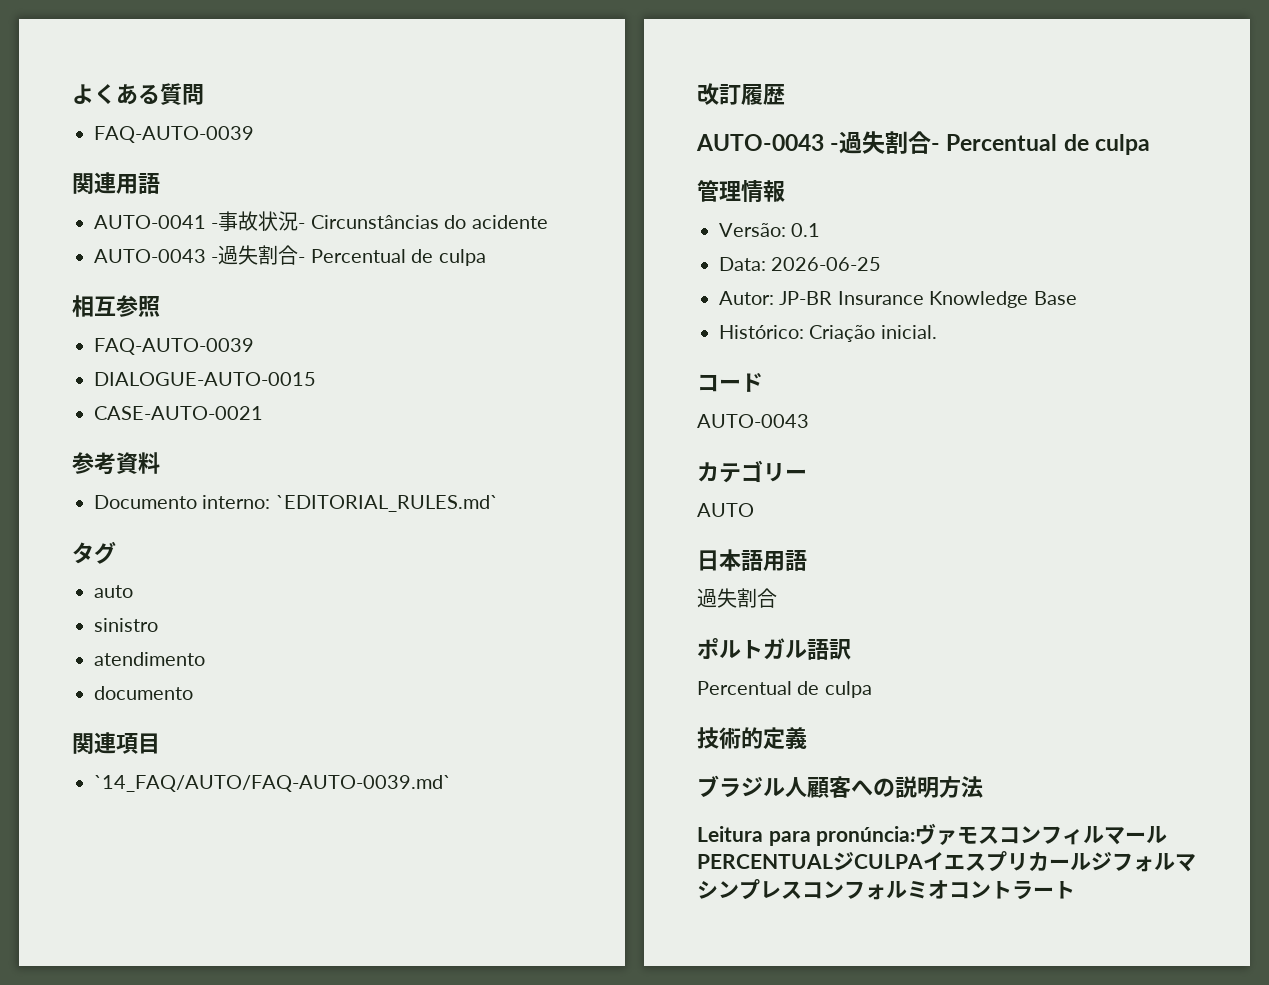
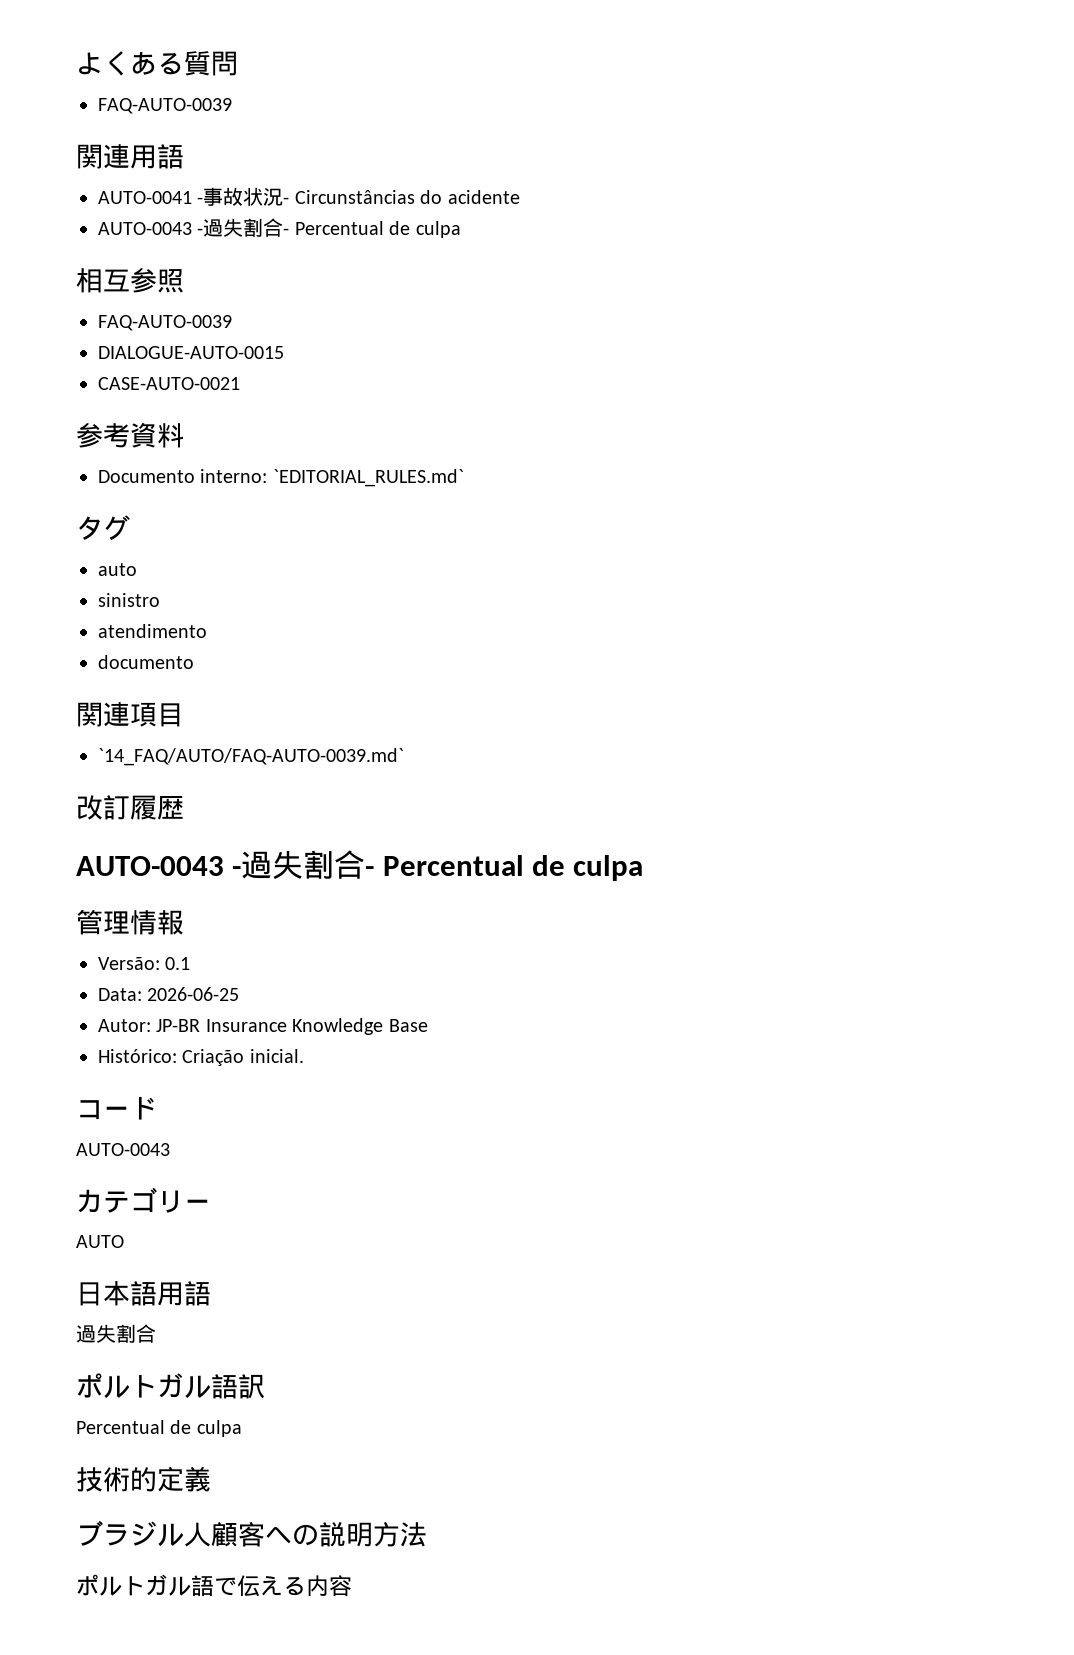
[697,823,1168,846] [697,851,1196,872] [697,879,1075,900] Leitura para pronúncia:ヴァモスコンフィルマールPERCENTUALジCULPAイエスプリカールジフォルマシンプレスコンフォルミオコントラート -> [76,1574,352,1597] ポルトガル語で伝える内容

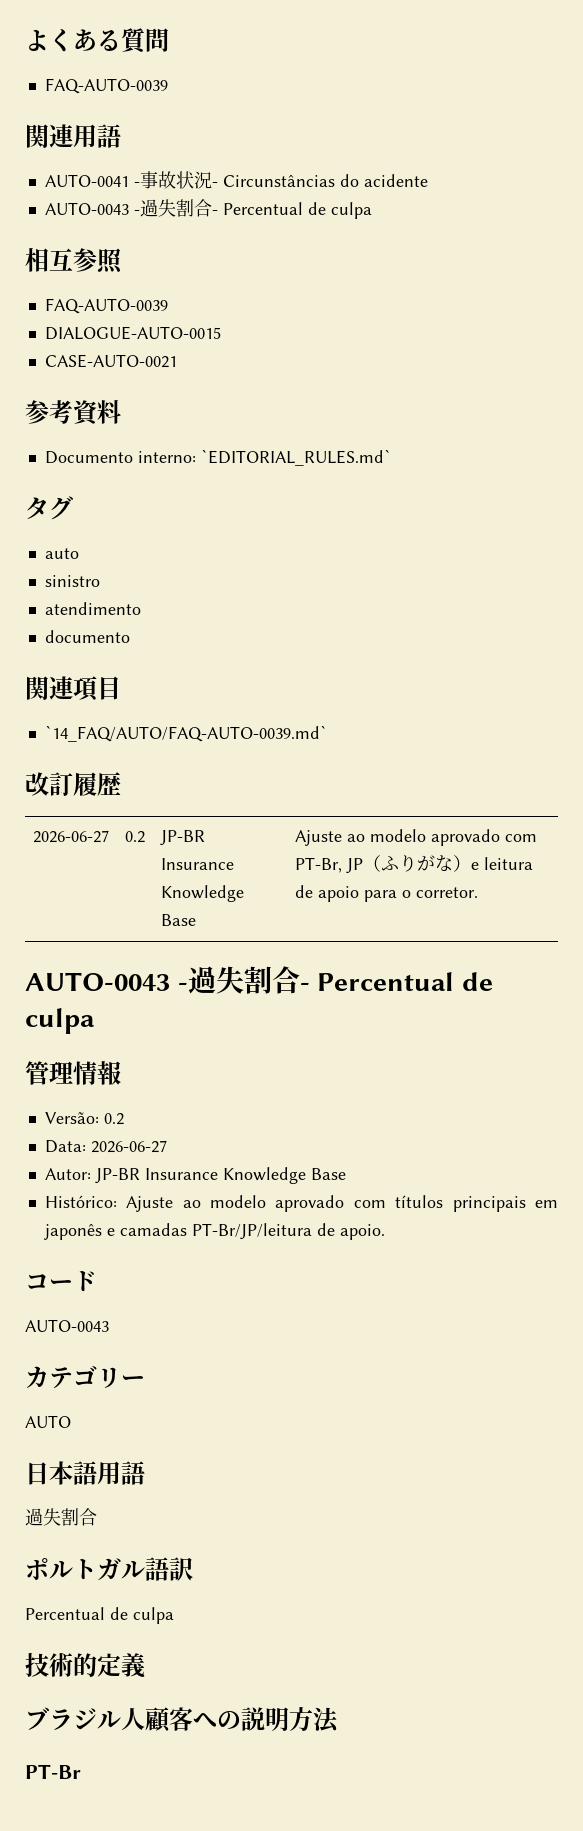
(184, 808) none -> [32,830,109,843] [124,831,145,843] [159,830,205,846] [160,858,234,870] [160,885,244,902] [160,914,196,926] [294,829,537,846] [294,854,533,874] [294,885,478,902] // 2026-06-27 | 0.2 | JP-BR Insurance Knowledge Base | Ajuste ao modelo aprovado com PT-Br, JP（ふりがな）e leitura de apoio para o corretor.
[165,957,191,970] 0.1 -> [103,1113,124,1125] 0.2
[147,987,240,1001] 2026-06-25 -> [90,1140,167,1153] 2026-06-27
[182,1049,304,1066] Criação inicial. -> [126,1195,558,1212] [43,1223,385,1240] Ajuste ao modelo aprovado com títulos principais em japonês e camadas PT-Br/JP/leitura de apoio.
[76,1574,352,1597] ポルトガル語で伝える内容 -> [25,1764,81,1779] PT-Br

